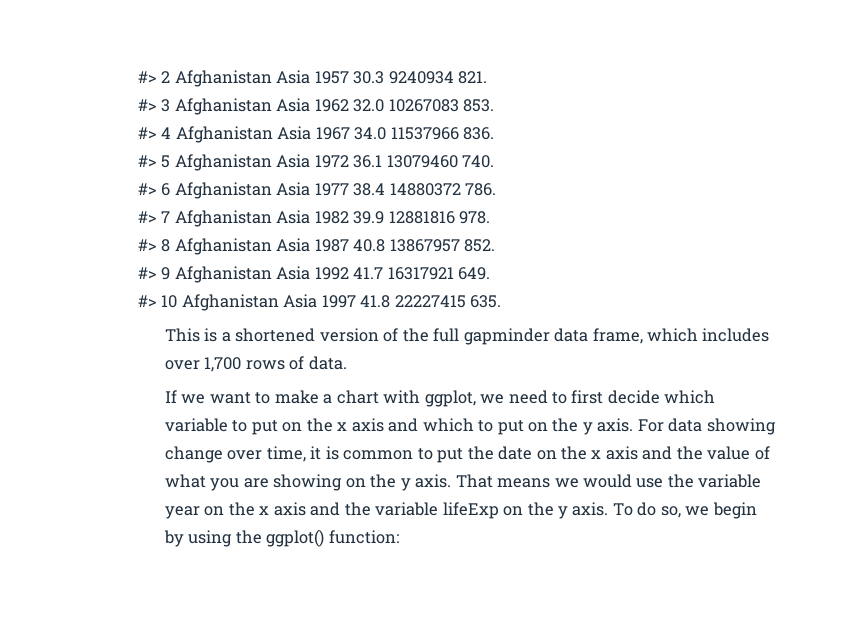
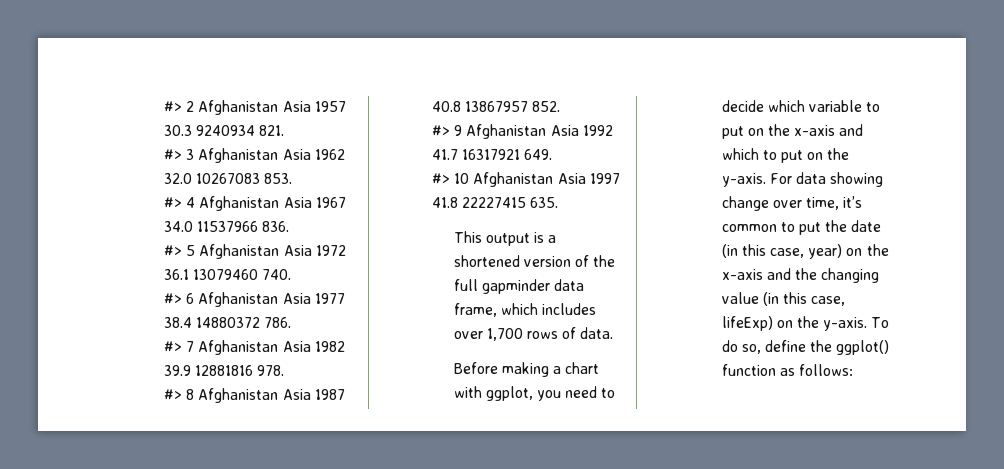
(200, 335) none -> [485,233,530,246] output
[164,390,319,404] If we want to make -> [453,362,549,377] Before making
[480,394,505,404] we -> [536,390,561,401] you
[571,390,604,404] first -> (616, 393) none
[337,418,384,432] x axis -> [794,125,836,136] x-axis
[582,418,634,435] y axis. -> [721,173,766,187] y-axis.
[310,446,339,460] it is -> [843,196,863,208] it’s
[536,446,770,460] [164,474,762,491] [164,502,757,519] [163,529,399,547] on the x axis and the value of what you are showing on the y axis. That means we would use the variable year on the x axis and the variable lifeExp on the y axis. To do so, we begin by using the ggplot() function: -> [721,244,889,259] [721,268,880,283] [721,292,846,306] [721,316,890,331] [721,340,890,355] [721,364,853,376] (in this case, year) on the x-axis and the changing value (in this case, lifeExp) on the y-axis. To do so, define the ggplot() function as follows:

